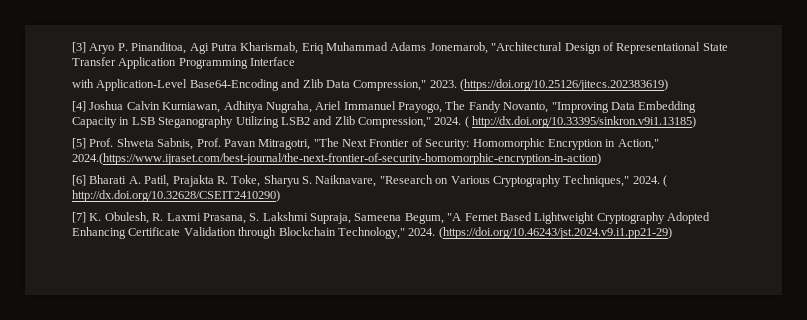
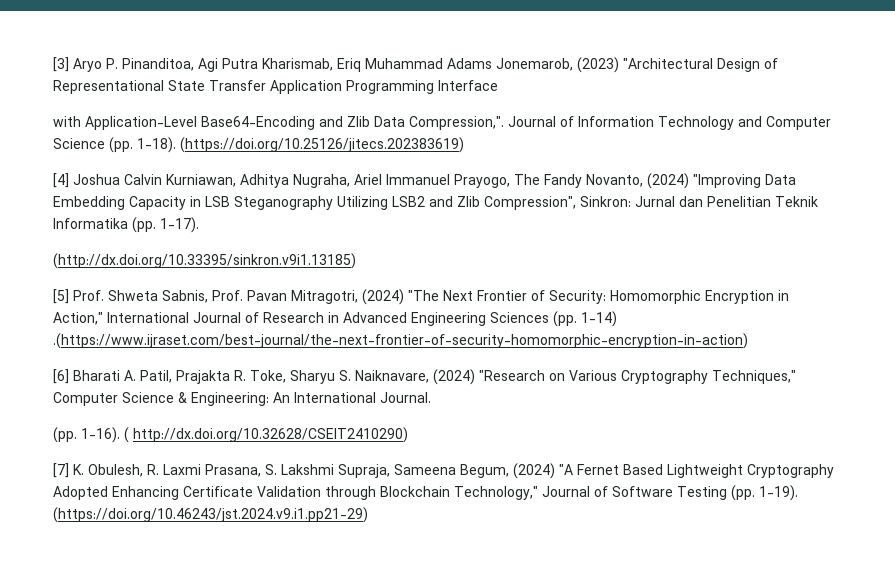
(488, 48) none -> [577,57,619,73] (2023)
[353,80,457,91] Compression," 2023. -> [409,116,831,130] [53,137,176,153] Compression,". Journal of Information Technology and Computer Science (pp. 1-18).
(549, 107) none -> [647,173,689,189] (2024)
[358,116,697,128] Compression," 2024. ( http://dx.doi.org/10.33395/sinkron.v9i1.13185) -> [484,196,818,210] [53,217,199,233] [53,253,356,269] Compression", Sinkron: Jurnal dan Penelitian Teknik Informatika (pp. 1-17). // (http://dx.doi.org/10.33395/sinkron.v9i1.13185)
(311, 144) none -> [362,289,404,305] (2024)
[72,153,601,165] 2024.(https://www.ijraset.com/best-journal/the-next-frontier-of-security-homomorphic-encryption-in-action) -> [107,311,617,327] [53,333,748,349] International Journal of Research in Advanced Engineering Sciences (pp. 1-14) .(https://www.ijraset.com/best-journal/the-next-frontier-of-security-homomorphic-encryption-in-action)
(377, 181) none -> [433,369,475,385] (2024)
[632,176,660,184] 2024. -> [53,392,431,406] [53,427,120,443] Computer Science & Engineering: An International Journal. // (pp. 1-16).
(444, 218) none -> [513,463,555,479] (2024)
[408,228,436,236] 2024. -> [542,485,798,501] Journal of Software Testing (pp. 1-19).

